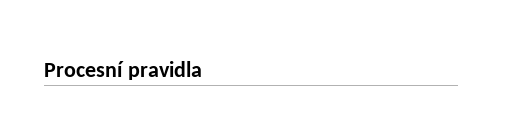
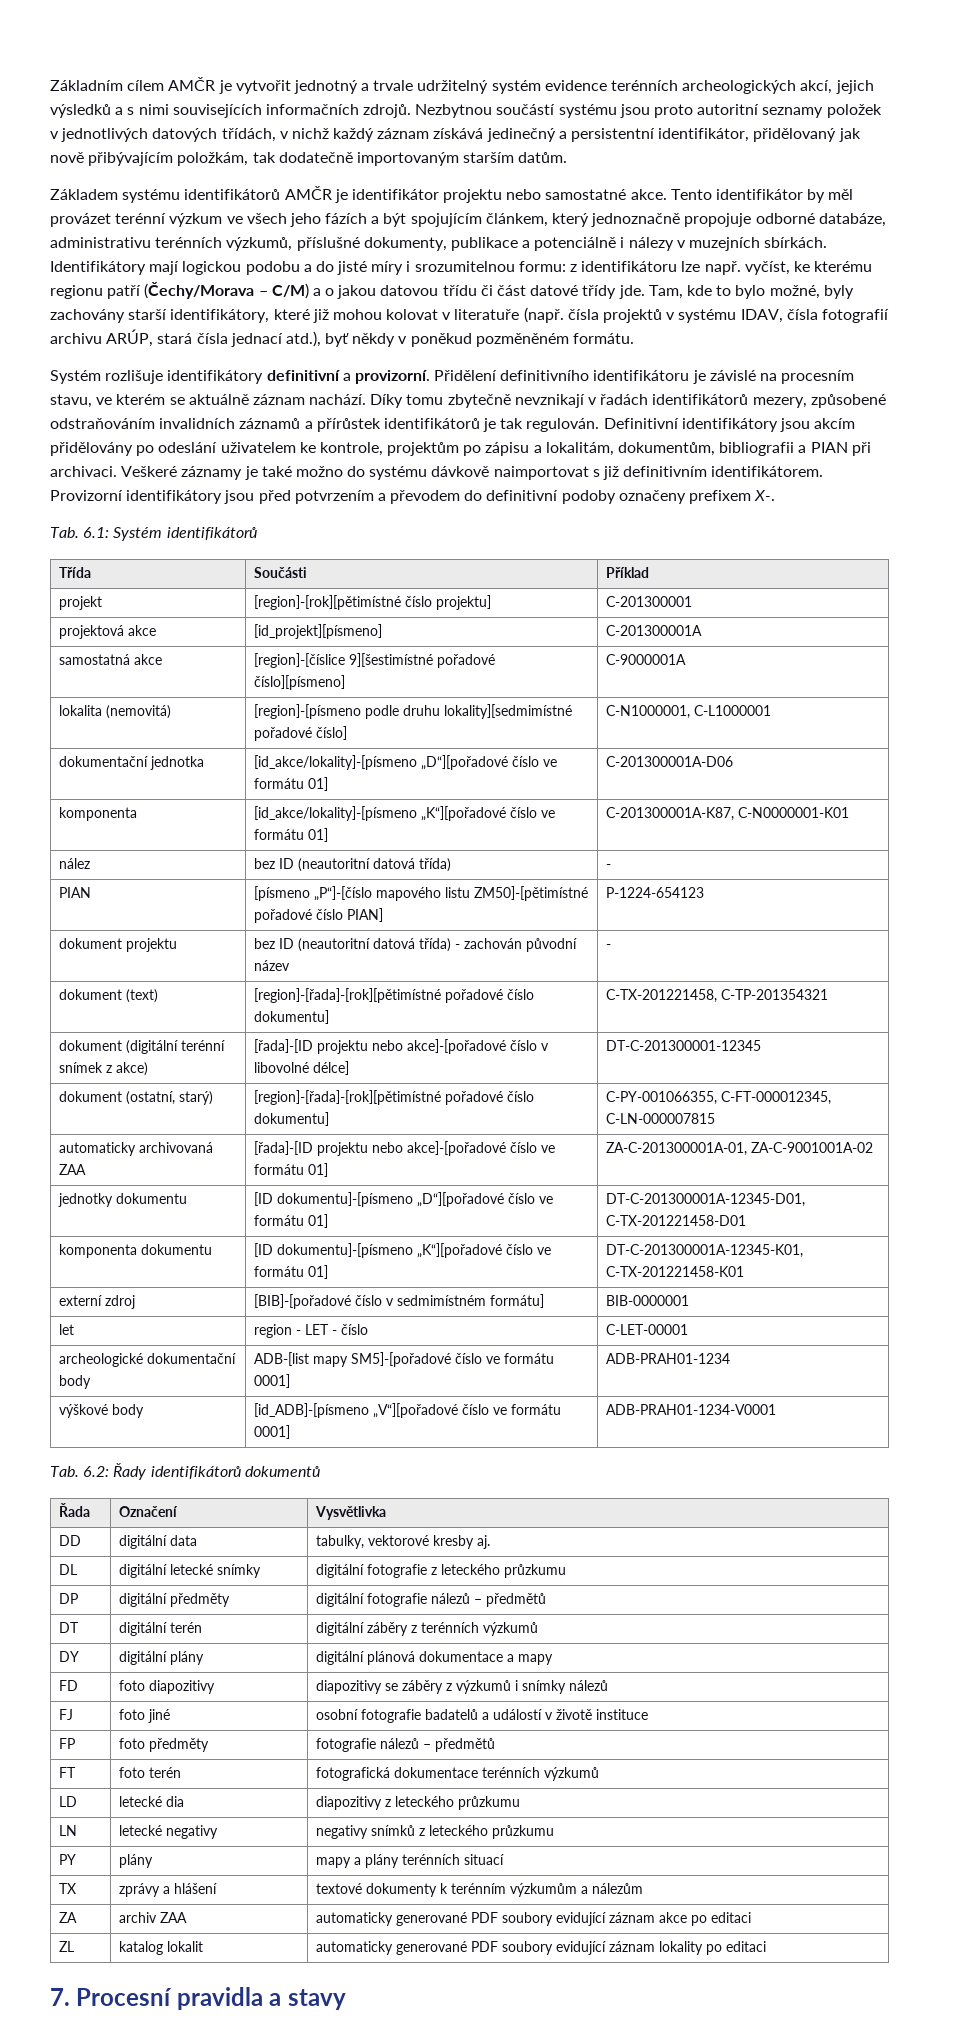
[44,61,202,80] Procesní pravidla -> [50,77,874,94] [50,104,882,118] [50,128,861,142] [50,152,568,166] [50,186,854,203] [50,213,886,227] [50,237,828,251] [50,261,873,275] [50,282,854,299] [50,307,889,323] [50,329,635,347] [50,370,855,384] [50,394,886,408] [50,418,856,432] [50,442,871,456] [50,466,824,480] [50,490,776,504] [50,527,257,541] [58,567,91,578] [253,567,307,578] [605,567,649,578] [58,596,102,610] [253,595,491,610] [605,596,692,607] [58,625,156,639] [253,624,382,639] [605,625,702,636] [58,654,162,665] [253,653,495,668] [253,675,345,690] [605,654,686,665] [58,705,171,719] [253,704,572,719] [253,726,347,741] [605,705,771,719] [58,756,204,770] [253,755,557,770] [253,777,328,791] [605,756,733,767] [58,807,137,821] [253,806,555,821] [253,828,328,842] [605,807,849,821] [58,858,90,869] [253,858,451,872] [605,864,611,869] [58,887,91,898] [253,886,588,901] [253,908,383,923] [605,887,704,898] [58,938,177,952] [253,938,577,952] [253,960,290,971] [605,944,611,949] [58,989,158,1003] [253,988,534,1003] [253,1010,329,1024] [605,989,828,1003] [58,1040,225,1054] [58,1062,148,1076] [253,1039,549,1054] [253,1061,349,1075] [605,1040,761,1051] [58,1091,213,1105] [253,1090,534,1105] [253,1112,329,1126] [605,1091,831,1105] [605,1113,715,1124] [58,1142,213,1156] [58,1164,86,1175] [253,1141,555,1156] [253,1163,328,1177] [605,1142,873,1156] [57,1193,187,1207] [253,1192,553,1207] [253,1214,328,1228] [605,1193,805,1207] [605,1215,746,1226] [58,1244,212,1258] [253,1243,551,1258] [253,1265,328,1279] [605,1244,803,1258] [605,1266,744,1277] [58,1295,135,1309] [253,1294,544,1309] [605,1295,689,1306] [58,1324,74,1335] [253,1324,368,1338] [605,1324,688,1335] [58,1353,236,1367] [58,1375,91,1389] [253,1352,554,1367] [253,1374,290,1388] [605,1353,730,1364] [58,1404,144,1418] [253,1403,561,1418] [253,1425,290,1439] [605,1404,776,1415] [50,1463,320,1480] [58,1503,90,1517] [118,1506,178,1517] [314,1506,386,1520] [58,1535,81,1546] [118,1535,197,1549] [315,1535,490,1549] [58,1564,77,1575] [118,1564,261,1578] [315,1564,566,1578] [58,1593,78,1604] [118,1593,230,1607] [315,1593,546,1607] [58,1622,79,1633] [118,1622,202,1636] [315,1622,538,1636] [58,1651,79,1662] [118,1651,204,1665] [315,1651,553,1665] [58,1680,78,1691] [118,1680,215,1694] [315,1680,608,1694] [58,1709,73,1720] [118,1709,170,1723] [315,1709,648,1723] [58,1738,75,1749] [118,1738,209,1752] [315,1738,495,1752] [58,1767,76,1778] [118,1767,181,1778] [315,1767,599,1781] [58,1796,77,1807] [118,1796,184,1807] [315,1796,520,1810] [58,1825,77,1836] [118,1825,218,1839] [315,1825,554,1839] [58,1854,76,1865] [118,1854,153,1868] [315,1854,504,1868] [58,1883,76,1894] [118,1883,217,1897] [315,1883,643,1897] [58,1912,77,1923] [118,1912,187,1923] [315,1912,751,1926] [58,1941,74,1952] [118,1941,203,1955] [315,1941,766,1955] [50,1987,346,2010] Základním cílem AMČR je vytvořit jednotný a trvale udržitelný systém evidence terénních archeologických akcí, jejich výsledků a s nimi souvisejících informačních zdrojů. Nezbytnou součástí systému jsou proto autoritní seznamy položek v jednotlivých datových třídách, v nichž každý záznam získává jedinečný a persistentní identifikátor, přidělovaný jak nově přibývajícím položkám, tak dodatečně importovaným starším datům. // Základem systému identifikátorů AMČR je identifikátor projektu nebo samostatné akce. Tento identifikátor by měl provázet terénní výzkum ve všech jeho fázích a být spojujícím článkem, který jednoznačně propojuje odborné databáze, administrativu terénních výzkumů, příslušné dokumenty, publikace a potenciálně i nálezy v muzejních sbírkách. Identifikátory mají logickou podobu a do jisté míry i srozumitelnou formu: z identifikátoru lze např. vyčíst, ke kterému regionu patří (Čechy/Morava – C/M) a o jakou datovou třídu či část datové třídy jde. Tam, kde to bylo možné, byly zachovány starší identifikátory, které již mohou kolovat v literatuře (např. čísla projektů v systému IDAV, čísla fotografií archivu ARÚP, stará čísla jednací atd.), byť někdy v poněkud pozměněném formátu. // Systém rozlišuje identifikátory definitivní a provizorní. Přidělení definitivního identifikátoru je závislé na procesním stavu, ve kterém se aktuálně záznam nachází. Díky tomu zbytečně nevznikají v řadách identifikátorů mezery, způsobené odstraňováním invalidních záznamů a přírůstek identifikátorů je tak regulován. Definitivní identifikátory jsou akcím přidělovány po odeslání uživatelem ke kontrole, projektům po zápisu a lokalitám, dokumentům, bibliografii a PIAN při archivaci. Veškeré záznamy je také možno do systému dávkově naimportovat s již definitivním identifikátorem. Provizorní identifikátory jsou před potvrzením a převodem do definitivní podoby označeny prefixem X-. // Tab. 6.1: Systém identifikátorů // Třída | Součásti | Příklad // projekt | [region]-[rok][pětimístné číslo projektu] | C-201300001 // projektová akce | [id_projekt][písmeno] | C-201300001A // samostatná akce | [region]-[číslice 9][šestimístné pořadové číslo][písmeno] | C-9000001A // lokalita (nemovitá) | [region]-[písmeno podle druhu lokality][sedmimístné pořadové číslo] | C-N1000001, C-L1000001 // dokumentační jednotka | [id_akce/lokality]-[písmeno „D“][pořadové číslo ve formátu 01] | C-201300001A-D06 // komponenta | [id_akce/lokality]-[písmeno „K“][pořadové číslo ve formátu 01] | C-201300001A-K87, C-N0000001-K01 // nález | bez ID (neautoritní datová třída) | - // PIAN | [písmeno „P“]-[číslo mapového listu ZM50]-[pětimístné pořadové číslo PIAN] | P-1224-654123 // dokument projektu | bez ID (neautoritní datová třída) - zachován původní název | - // dokument (text) | [region]-[řada]-[rok][pětimístné pořadové číslo dokumentu] | C-TX-201221458, C-TP-201354321 // dokument (digitální terénní snímek z akce) | [řada]-[ID projektu nebo akce]-[pořadové číslo v libovolné délce] | DT-C-201300001-12345 // dokument (ostatní, starý) | [region]-[řada]-[rok][pětimístné pořadové číslo dokumentu] | C-PY-001066355, C-FT-000012345, C-LN-000007815 // automaticky archivovaná ZAA | [řada]-[ID projektu nebo akce]-[pořadové číslo ve formátu 01] | ZA-C-201300001A-01, ZA-C-9001001A-02 // jednotky dokumentu | [ID dokumentu]-[písmeno „D“][pořadové číslo ve formátu 01] | DT-C-201300001A-12345-D01, C-TX-201221458-D01 // komponenta dokumentu | [ID dokumentu]-[písmeno „K“][pořadové číslo ve formátu 01] | DT-C-201300001A-12345-K01, C-TX-201221458-K01 // externí zdroj | [BIB]-[pořadové číslo v sedmimístném formátu] | BIB-0000001 // let | region - LET - číslo | C-LET-00001 // archeologické dokumentační body | ADB-[list mapy SM5]-[pořadové číslo ve formátu 0001] | ADB-PRAH01-1234 // výškové body | [id_ADB]-[písmeno „V“][pořadové číslo ve formátu 0001] | ADB-PRAH01-1234-V0001 // Tab. 6.2: Řady identifikátorů dokumentů // Řada | Označení | Vysvětlivka // DD | digitální data | tabulky, vektorové kresby aj. // DL | digitální letecké snímky | digitální fotografie z leteckého průzkumu // DP | digitální předměty | digitální fotografie nálezů – předmětů // DT | digitální terén | digitální záběry z terénních výzkumů // DY | digitální plány | digitální plánová dokumentace a mapy // FD | foto diapozitivy | diapozitivy se záběry z výzkumů i snímky nálezů // FJ | foto jiné | osobní fotografie badatelů a událostí v životě instituce // FP | foto předměty | fotografie nálezů – předmětů // FT | foto terén | fotografická dokumentace terénních výzkumů // LD | letecké dia | diapozitivy z leteckého průzkumu // LN | letecké negativy | negativy snímků z leteckého průzkumu // PY | plány | mapy a plány terénních situací // TX | zprávy a hlášení | textové dokumenty k terénním výzkumům a nálezům // ZA | archiv ZAA | automaticky generované PDF soubory evidující záznam akce po editaci // ZL | katalog lokalit | automaticky generované PDF soubory evidující záznam lokality po editaci // 7. Procesní pravidla a stavy

